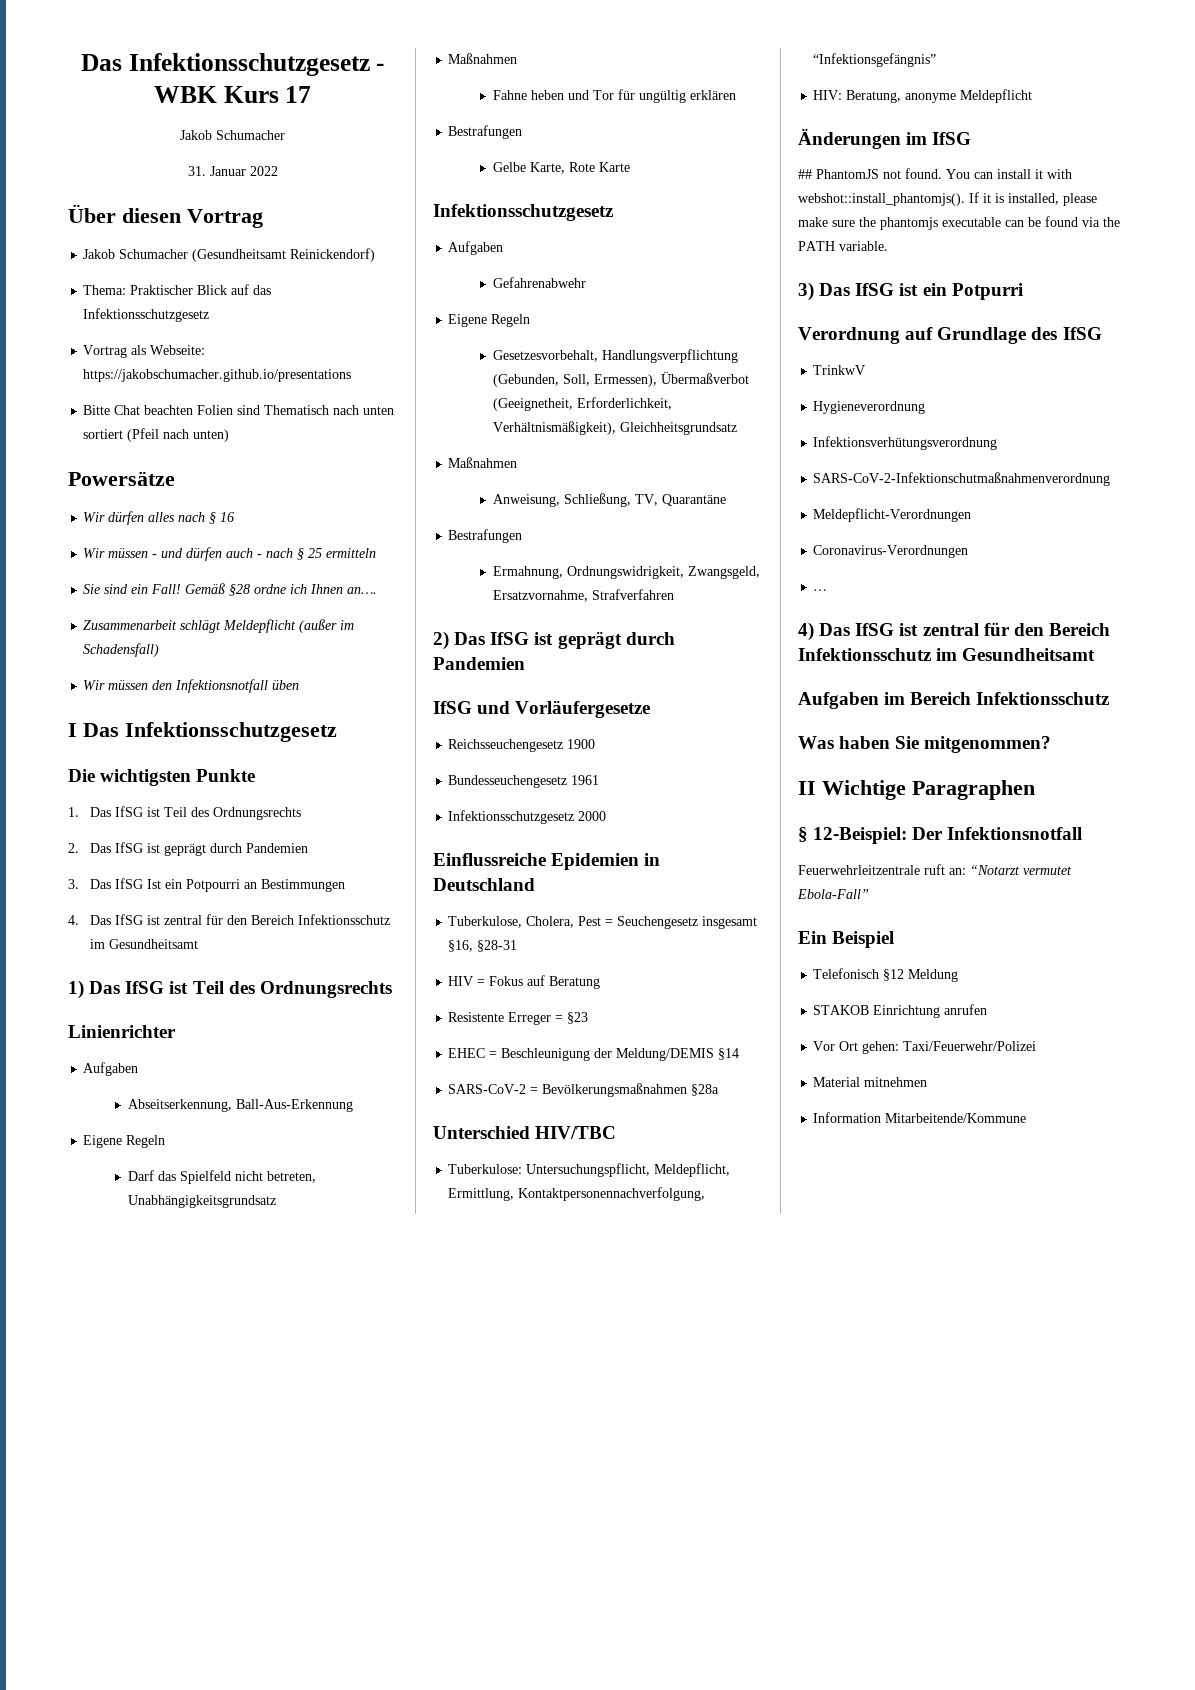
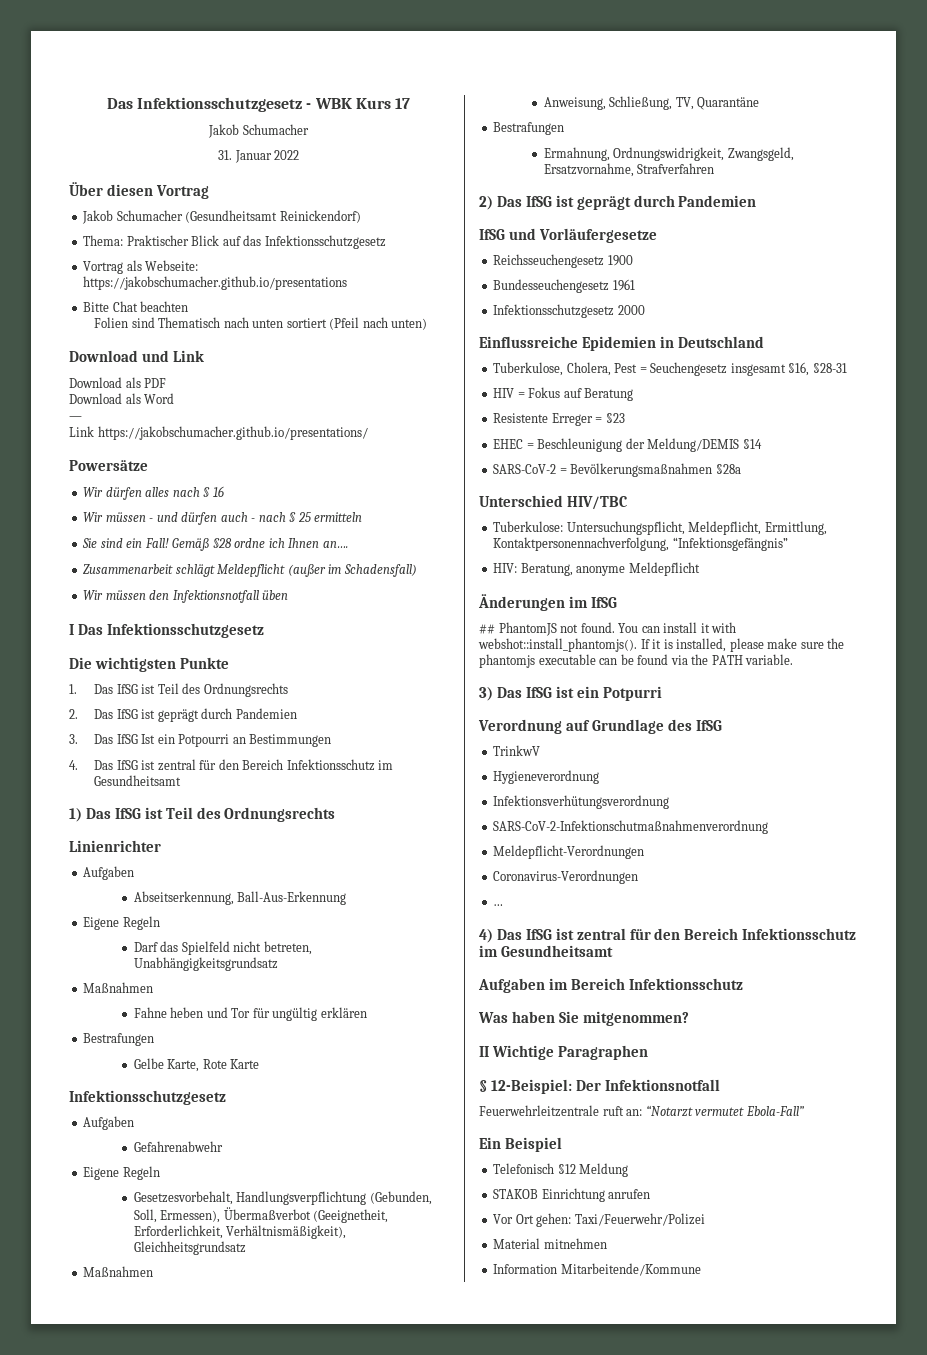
(194, 410) none -> (189, 306) //
(230, 435) none -> [69,350,205,362] [69,377,167,388] [69,393,175,404] [69,416,82,420] [69,426,368,440] // Download und Link // Download als PDF // Download als Word // — // Link https://jakobschumacher.github.io/presentations/

